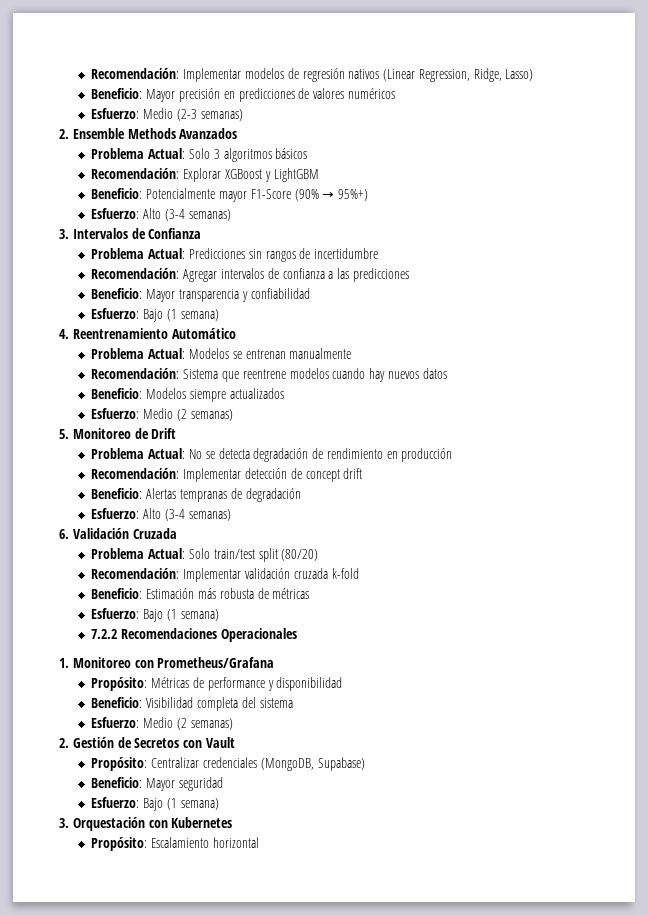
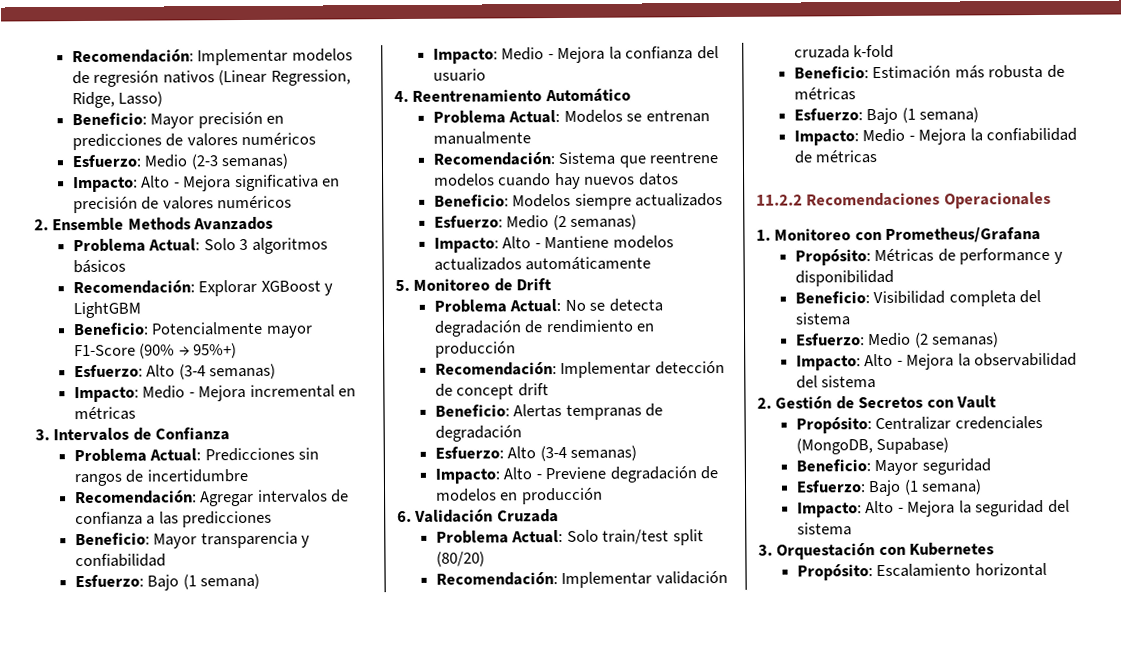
(243, 115) none -> [72,174,341,193] [72,195,293,214] // Impacto: Alto - Mejora significativa en precisión de valores numéricos
(231, 215) none -> [73,384,357,403] [73,406,136,421] // Impacto: Medio - Mejora incremental en métricas
(219, 315) none -> [432,46,719,64] [432,68,486,82] // Impacto: Medio - Mejora la confianza del usuario
(233, 415) none -> [433,235,674,253] [433,256,652,271] // Impacto: Alto - Mantiene modelos actualizados automáticamente
(231, 515) none -> [434,466,719,484] [435,487,603,505] // Impacto: Alto - Previene degradación de modelos en producción
[91,629,118,639] 7.2.2 -> [793,127,1078,146] [793,150,878,164] [756,194,803,206] Impacto: Medio - Mejora la confiabilidad de métricas // 11.2.2
(233, 724) none -> [795,352,1078,371] [795,375,877,389] // Impacto: Alto - Mejora la observabilidad del sistema
(219, 804) none -> [796,499,1070,518] [796,522,852,536] // Impacto: Alto - Mejora la seguridad del sistema

